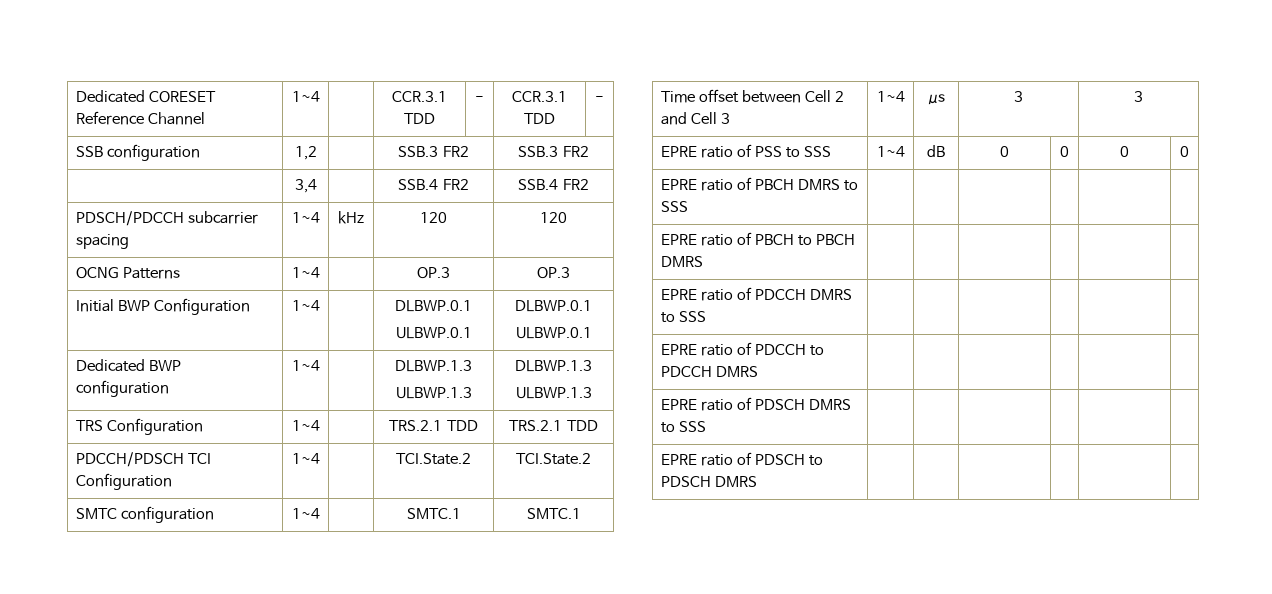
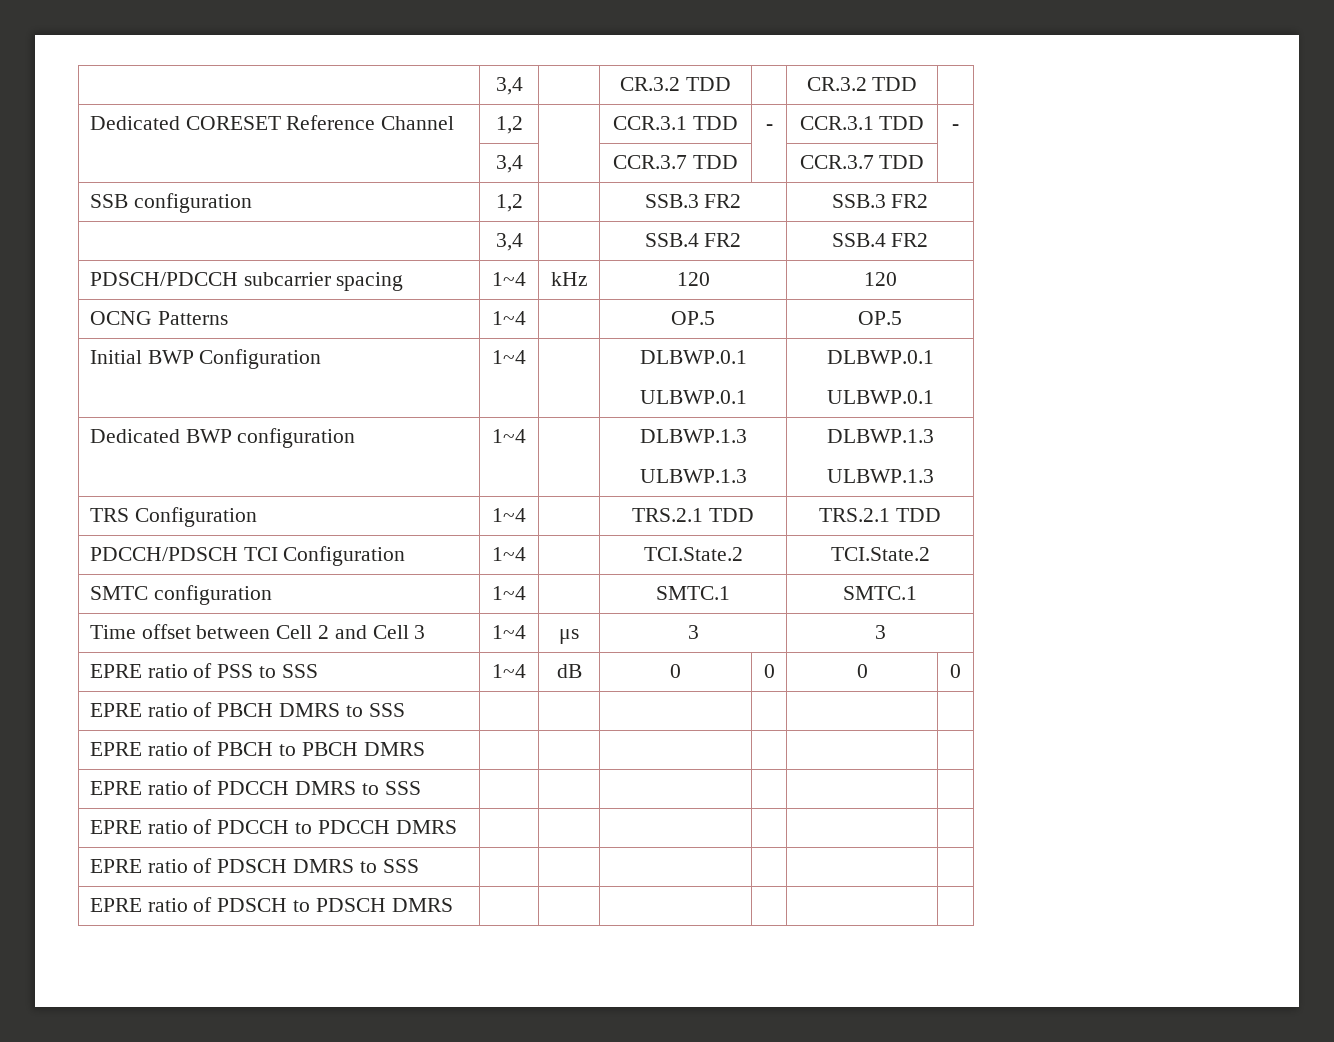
(75, 96) none -> [495,77,523,95] [620,77,731,91] [806,77,918,91] | 3,4 | | CR.3.2 TDD | | CR.3.2 TDD | //
[291,91,320,102] 1~4 -> [495,116,523,134] 1,2
(604, 99) none -> [495,155,523,173] [613,155,738,169] [799,155,925,169] // | 3,4 | | CCR.3.7 TDD | | CCR.3.7 TDD |
[417,267,450,279] [537,267,570,279] OP.3 | OP.3 -> [671,311,715,325] [858,311,902,325] OP.5 | OP.5

